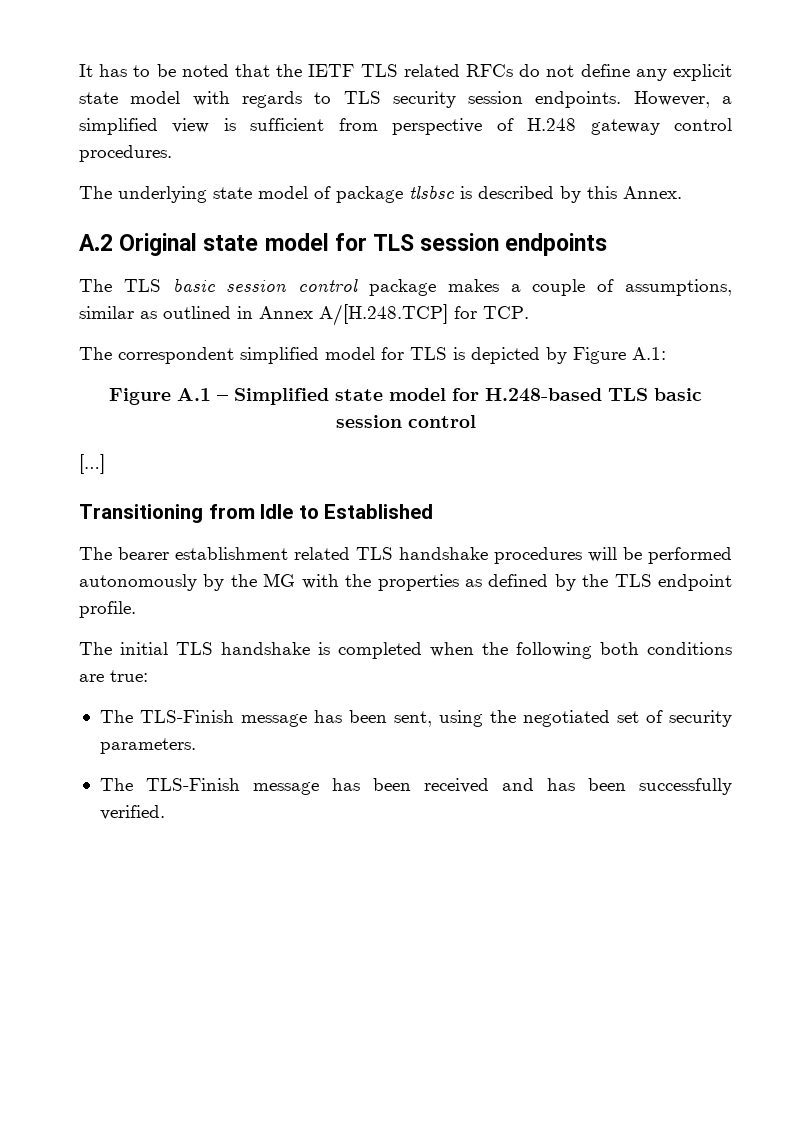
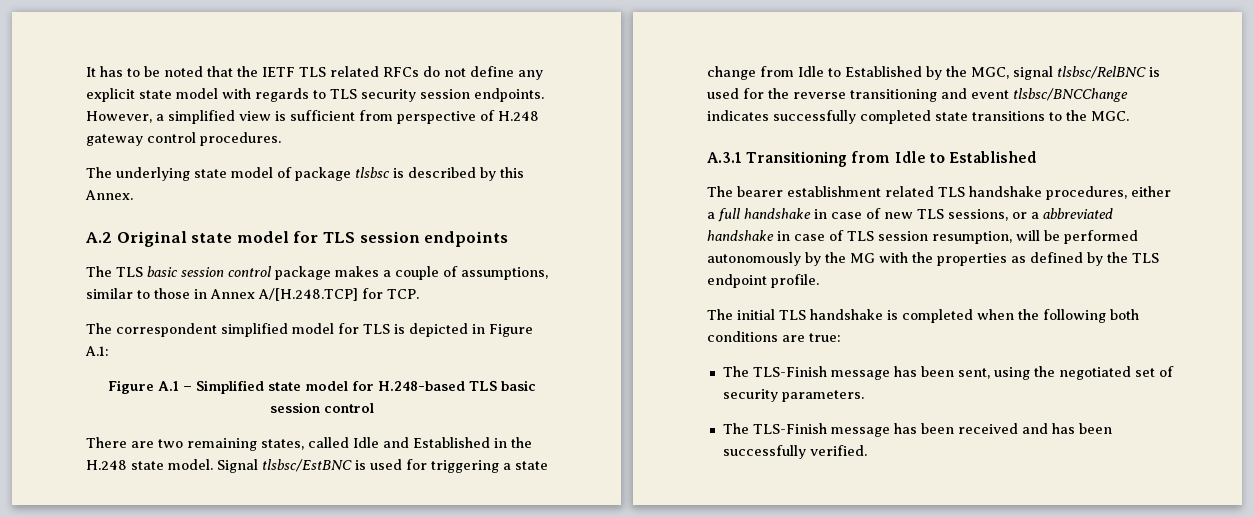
[140,306,231,319] as outlined -> [137,288,190,299] to those
[546,347,567,364] by -> [472,324,485,334] in
[79,454,105,474] […] // -> [86,437,532,451] [86,459,548,473] [707,66,1160,80] [707,88,1128,102] [707,110,1129,124] [707,152,742,163] There are two remaining states, called Idle and Established in the H.248 state model. Signal tlsbsc/EstBNC is used for triggering a state change from Idle to Established by the MGC, signal tlsbsc/RelBNC is used for the reverse transitioning and event tlsbsc/BNCChange indicates successfully completed state transitions to the MGC. // A.3.1
[494,547,582,564] procedures -> [1046,186,1171,200] [707,208,1113,222] [707,230,1012,244] procedures, either a full handshake in case of new TLS sessions, or a abbreviated handshake in case of TLS session resumption,

